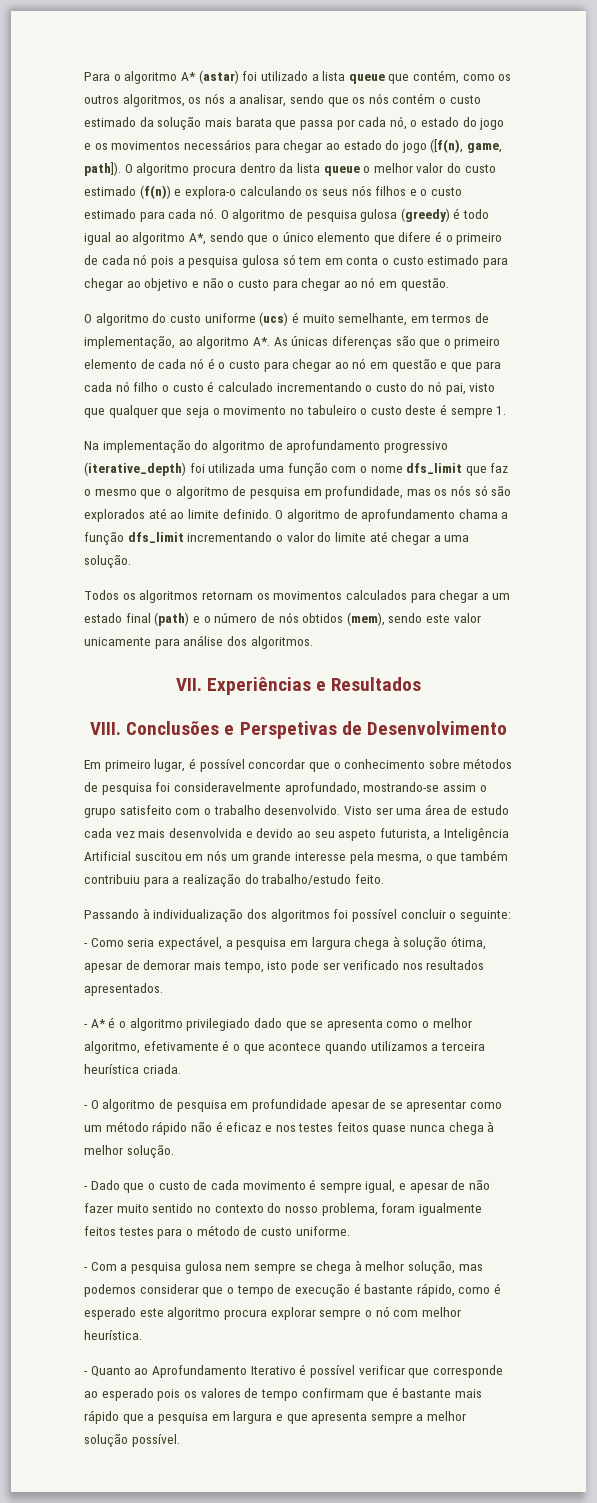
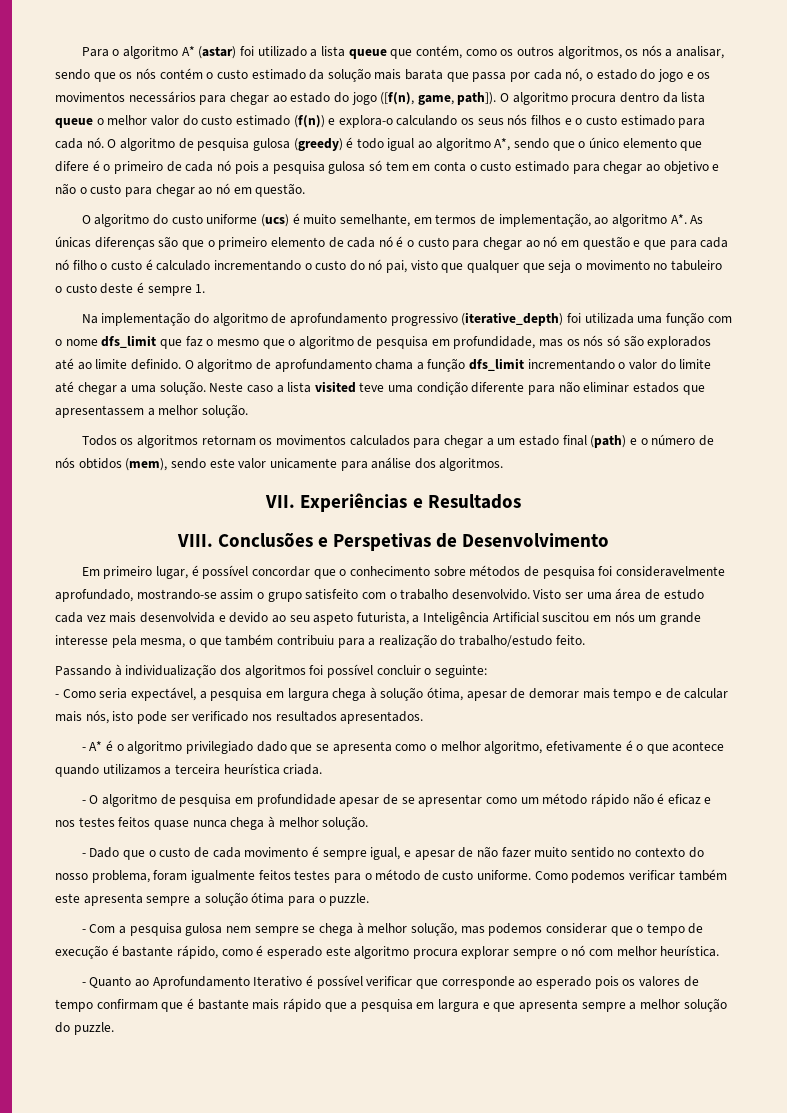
(131, 561) none -> [209,381,705,395] [55,404,248,418] Neste caso a lista visited teve uma condição diferente para não eliminar estados que apresentassem a melhor solução.
[223,961,264,973] tempo, -> [613,688,729,701] [55,710,109,724] tempo e de calcular mais nós,
(350, 1231) none -> [534,869,727,883] [55,892,370,906] Como podemos verificar também este apresenta sempre a solução ótima para o puzzle.
[131,1434,180,1447] possível. -> [55,1022,114,1035] do puzzle.

